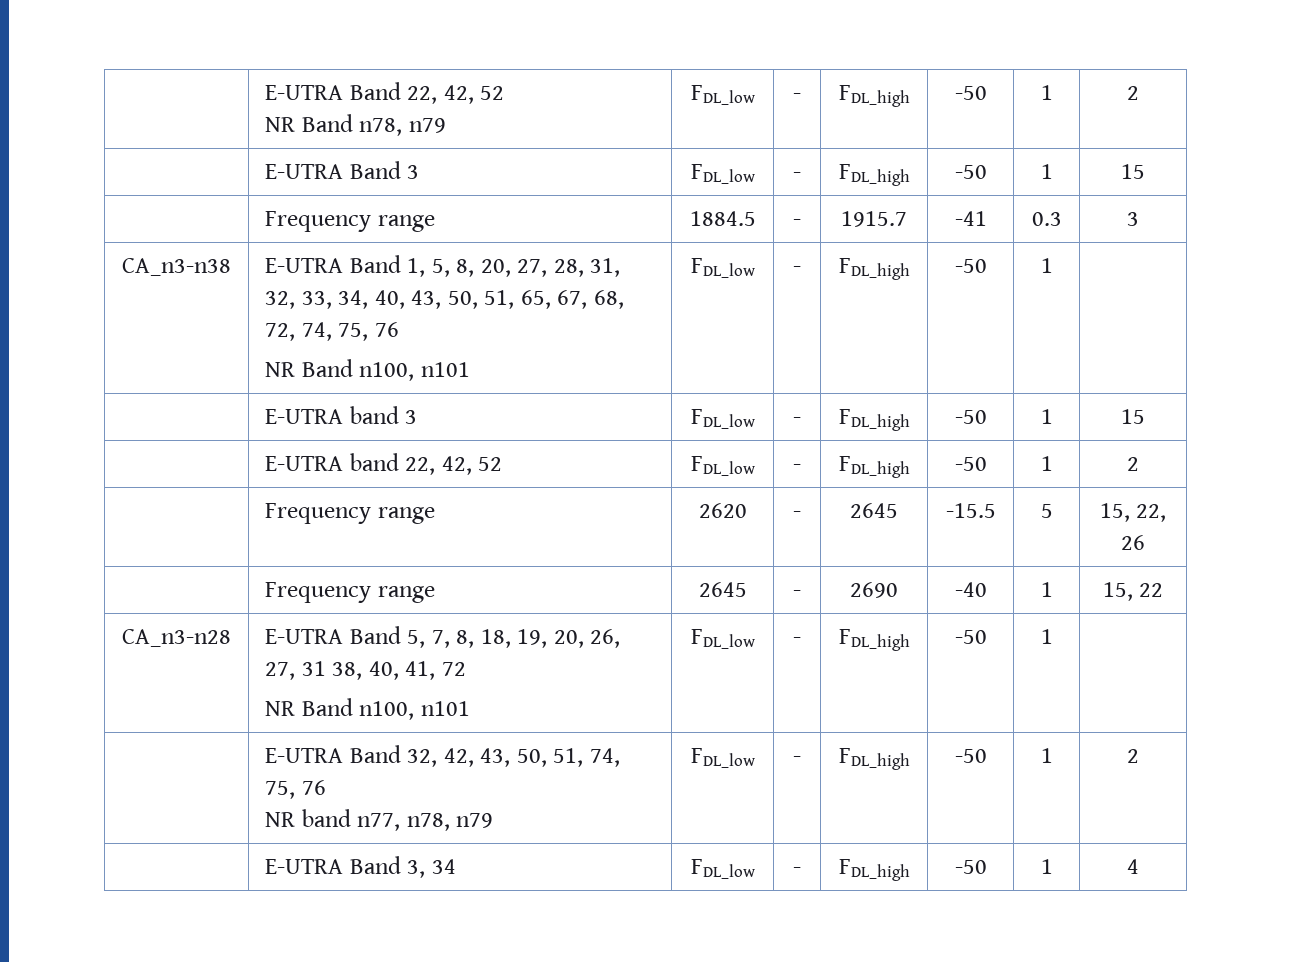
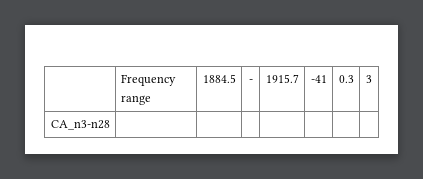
[265,82,505,104] [265,114,446,136] [690,85,755,105] [793,93,801,100] [838,85,910,107] [954,86,987,100] [1040,85,1053,100] [1127,86,1139,100] [265,161,420,179] [690,164,755,184] [793,172,801,179] [838,164,910,186] [954,165,987,179] [1040,164,1053,179] [1121,164,1145,179] | E-UTRA Band 22, 42, 52 // NR Band n78, n79 | FDL_low | - | FDL_high | -50 | 1 | 2 // | E-UTRA Band 3 | FDL_low | - | FDL_high | -50 | 1 | 15 // -> (120, 80) none
[122,258,231,276] [265,255,621,277] [265,290,624,309] [265,322,399,341] [265,359,470,381] [690,258,755,278] [793,266,801,273] [838,258,910,280] [954,259,987,273] [1040,258,1053,273] [265,406,418,424] [690,409,755,429] [793,417,801,424] [838,409,910,431] [954,410,987,424] [1040,409,1053,424] [1121,409,1145,424] [265,453,503,475] [690,456,755,476] [793,464,801,471] [838,456,910,478] [954,457,987,471] [1040,456,1053,471] [1127,457,1139,471] [265,503,435,524] [698,503,747,518] [793,511,801,518] [850,503,898,518] [945,503,996,518] [1040,504,1053,518] [1099,503,1167,522] [1121,535,1145,550] [265,582,435,603] [698,582,747,597] [793,590,801,597] [850,582,898,598] [954,582,987,597] [1040,582,1053,597] [1102,582,1164,601] [122,629,231,647] [265,626,621,648] [265,661,466,680] [265,698,470,720] [690,629,755,649] [793,637,801,644] [838,629,910,651] [954,630,987,644] [1040,629,1053,644] [265,745,620,767] [265,780,326,799] [265,809,494,831] [690,748,755,768] [793,756,801,763] [838,748,910,770] [954,749,987,763] [1040,748,1053,763] [1127,749,1139,763] [265,856,456,878] [690,859,755,879] [793,867,801,874] [838,859,910,881] [954,860,987,874] [1040,859,1053,874] [1127,859,1139,874] CA_n3-n38 | E-UTRA Band 1, 5, 8, 20, 27, 28, 31, 32, 33, 34, 40, 43, 50, 51, 65, 67, 68, 72, 74, 75, 76 // NR Band n100, n101 | FDL_low | - | FDL_high | -50 | 1 | // | E-UTRA band 3 | FDL_low | - | FDL_high | -50 | 1 | 15 // | E-UTRA band 22, 42, 52 | FDL_low | - | FDL_high | -50 | 1 | 2 // | Frequency range | 2620 | - | 2645 | -15.5 | 5 | 15, 22, 26 // | Frequency range | 2645 | - | 2690 | -40 | 1 | 15, 22 // CA_n3-n28 | E-UTRA Band 5, 7, 8, 18, 19, 20, 26, 27, 31 38, 40, 41, 72 // NR Band n100, n101 | FDL_low | - | FDL_high | -50 | 1 | // | E-UTRA Band 32, 42, 43, 50, 51, 74, 75, 76 // NR band n77, n78, n79 | FDL_low | - | FDL_high | -50 | 1 | 2 // | E-UTRA Band 3, 34 | FDL_low | - | FDL_high | -50 | 1 | 4 -> [50,120,110,130] CA_n3-n28 | | | | | | |

